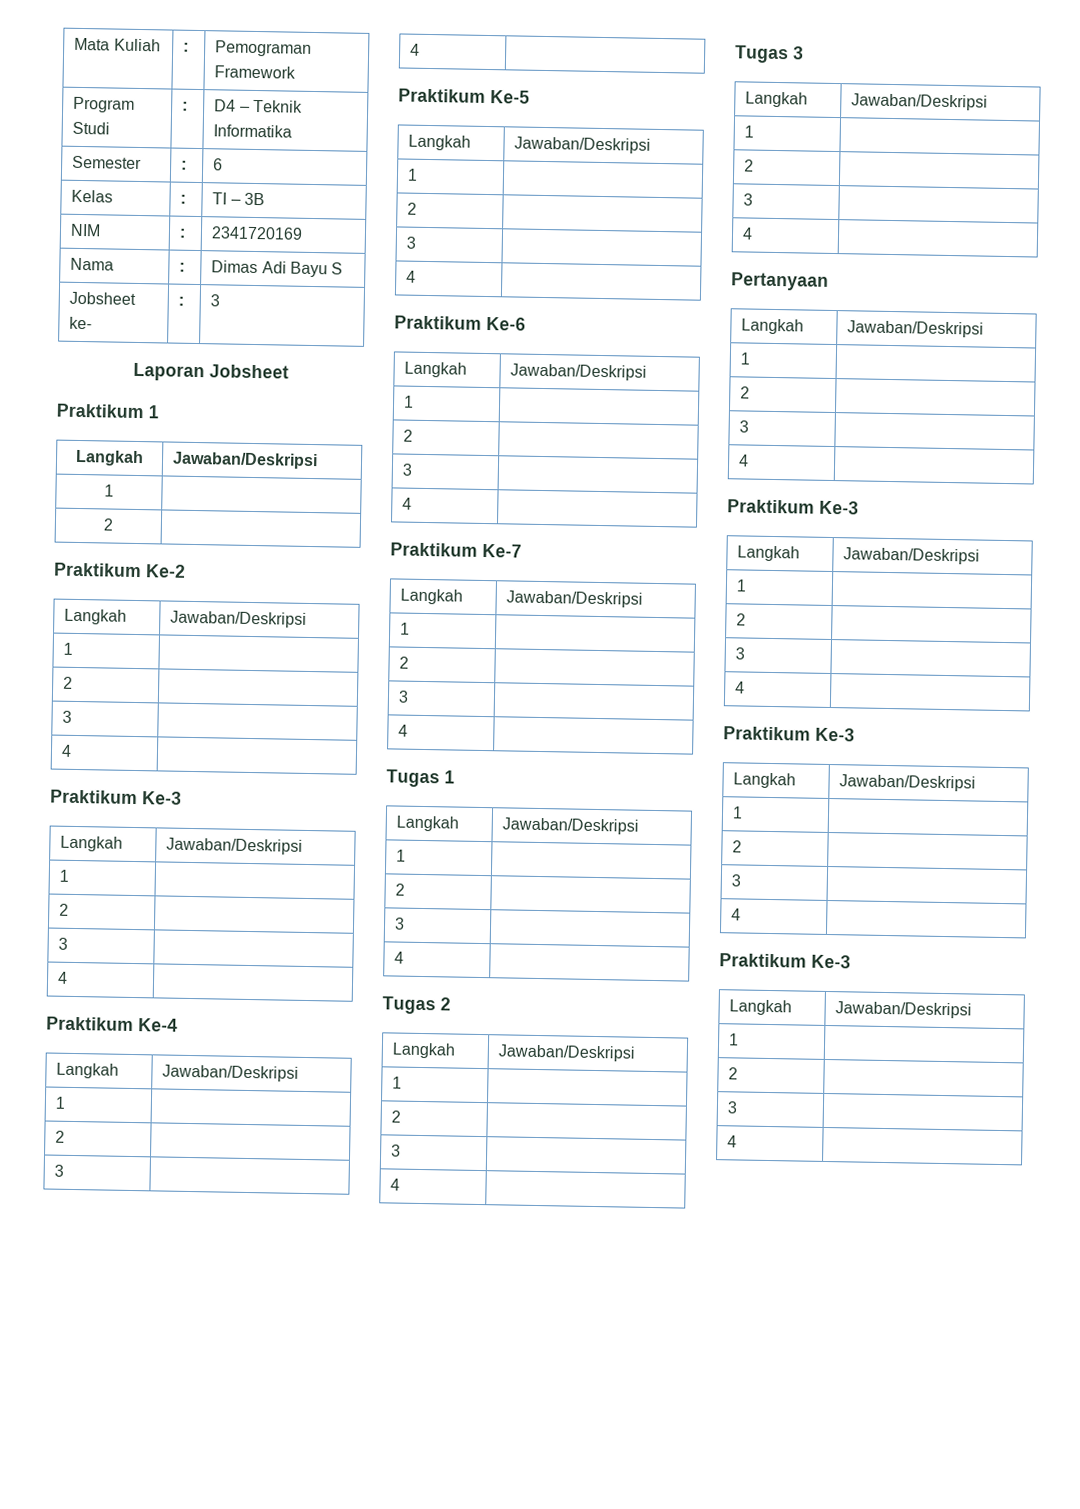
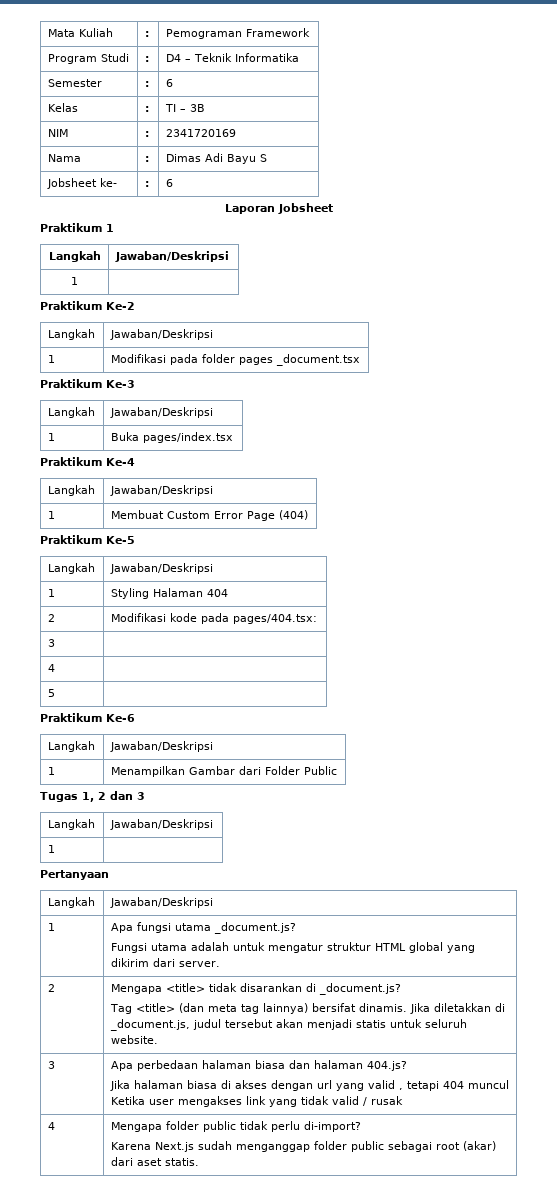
[210,294,221,307] 3 -> [165,179,173,187] 6
[103,518,114,531] // 2 | -> (78, 281) none
[63,676,74,689] [62,710,73,723] [61,744,73,757] [50,789,182,805] [60,835,124,852] [166,837,304,855] [59,869,70,882] [59,903,70,916] [58,937,69,950] [57,971,69,984] // 2 | // 3 | // 4 | // Praktikum Ke-3 // Langkah | Jawaban/Deskripsi // 1 | // 2 | // 3 | // 4 | -> [110,354,360,366] [40,379,135,388] [47,407,95,418] [109,407,213,418] [47,433,55,441] [110,432,233,443] Modifikasi pada folder pages _document.tsx // Praktikum Ke-3 // Langkah | Jawaban/Deskripsi // 1 | Buka pages/index.tsx
[55,1130,66,1143] [54,1164,65,1177] [410,43,421,56] // 2 | // 3 | // 4 | -> [110,510,308,521] Membuat Custom Error Page (404)
[407,202,418,215] [406,236,417,249] [406,270,417,283] // 2 | // 3 | // 4 | -> [110,588,228,599] [47,614,55,622] [110,613,317,624] [47,639,55,647] [47,664,55,672] [47,689,55,697] Styling Halaman 404 // 2 | Modifikasi kode pada pages/404.tsx: // 3 | // 4 | // 5 |
[403,429,414,442] [402,463,414,476] [402,497,413,510] [390,542,522,558] [400,588,464,605] [506,590,644,608] [400,622,411,635] [399,656,410,669] [398,690,410,703] [398,724,409,737] [386,769,455,788] [396,815,460,832] [502,817,640,835] [396,849,407,862] [395,883,406,896] [394,917,406,930] [394,951,405,964] [382,996,451,1015] [392,1042,456,1059] [498,1044,636,1062] [392,1076,403,1089] [391,1110,402,1123] [391,1144,402,1157] [390,1178,401,1191] [734,45,789,64] // 2 | // 3 | // 4 | // Praktikum Ke-7 // Langkah | Jawaban/Deskripsi // 1 | // 2 | // 3 | // 4 | // Tugas 1 // Langkah | Jawaban/Deskripsi // 1 | // 2 | // 3 | // 4 | // Tugas 2 // Langkah | Jawaban/Deskripsi // 1 | // 2 | // 3 | // 4 | // Tugas -> [110,766,337,777] [40,791,133,802] Menampilkan Gambar dari Folder Public // Tugas 1, 2 dan
[744,159,755,172] [743,193,754,206] [742,227,754,240] // 2 | // 3 | // 4 | -> (55, 849) none
[740,386,751,399] [739,420,750,433] [739,454,750,467] [727,499,859,515] [737,545,801,562] [843,547,981,565] [736,579,748,592] [736,613,747,626] [735,647,746,660] [735,681,746,694] [723,726,855,742] [733,772,797,789] [839,774,977,792] [732,806,744,819] [732,840,743,853] [731,874,742,887] [731,908,742,921] [719,953,851,969] [729,999,793,1016] [835,1001,973,1019] [729,1033,740,1046] [728,1067,739,1080] [727,1101,739,1114] [727,1135,738,1148] // 2 | // 3 | // 4 | // Praktikum Ke-3 // Langkah | Jawaban/Deskripsi // 1 | // 2 | // 3 | // 4 | // Praktikum Ke-3 // Langkah | Jawaban/Deskripsi // 1 | // 2 | // 3 | // 4 | // Praktikum Ke-3 // Langkah | Jawaban/Deskripsi // 1 | // 2 | // 3 | // 4 | -> [110,922,296,934] [110,942,475,953] [110,958,220,967] [47,984,55,992] [110,983,401,995] [109,1003,505,1014] [109,1019,467,1031] [110,1035,158,1044] [47,1061,55,1069] [110,1060,407,1071] [109,1080,509,1091] [110,1096,403,1107] [47,1122,55,1130] [110,1121,361,1132] [110,1141,496,1152] [110,1157,199,1166] Apa fungsi utama _document.js? // Fungsi utama adalah untuk mengatur struktur HTML global yang dikirim dari server. // 2 | Mengapa <title> tidak disarankan di _document.js? // Tag <title> (dan meta tag lainnya) bersifat dinamis. Jika diletakkan di _document.js, judul tersebut akan menjadi statis untuk seluruh website. // 3 | Apa perbedaan halaman biasa dan halaman 404.js? // Jika halaman biasa di akses dengan url yang valid , tetapi 404 muncul Ketika user mengakses link yang tidak valid / rusak // 4 | Mengapa folder public tidak perlu di-import? // Karena Next.js sudah menganggap folder public sebagai root (akar) dari aset statis.

